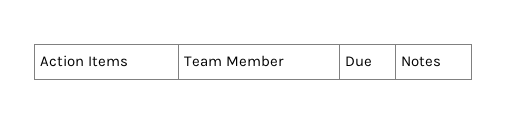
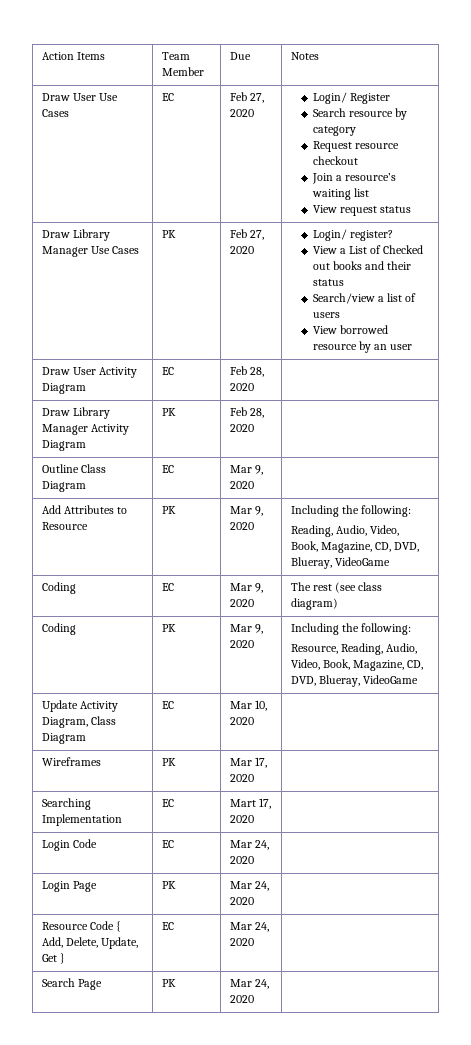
(442, 61) none -> [41,93,119,101] [41,109,69,117] [161,93,174,101] [229,92,265,103] [229,109,254,117] [312,92,390,104] [312,108,407,120] [312,126,356,136] [312,141,399,152] [312,156,358,165] [311,173,396,184] [311,188,369,200] [312,205,411,216] [41,229,111,241] [41,246,140,257] [161,230,176,238] [229,229,265,240] [229,246,254,254] [312,229,393,241] [312,245,424,254] [312,261,412,270] [312,279,344,286] [312,293,417,304] [312,312,340,318] [312,325,388,334] [312,341,413,353] [41,367,138,378] [41,383,86,394] [161,367,174,375] [229,366,265,377] [229,383,254,391] [41,407,111,419] [41,424,130,435] [41,440,86,451] [161,408,176,416] [229,407,265,418] [229,424,254,432] [41,464,107,473] [41,481,86,492] [161,465,174,473] [229,465,264,475] [229,481,254,489] [41,505,128,514] [41,522,88,530] [161,506,176,514] [229,506,264,516] [229,522,254,530] [290,505,412,517] [290,525,400,537] [290,541,420,553] [290,557,391,569] [41,582,76,594] [161,583,174,591] [229,583,264,593] [229,599,254,607] [290,582,383,593] [290,598,338,610] [41,623,76,635] [161,624,176,632] [229,624,264,634] [229,640,254,648] [290,623,412,635] [290,643,418,655] [290,659,424,671] [290,675,419,687] [41,700,119,712] [41,716,117,728] [41,733,86,744] [161,701,174,709] [229,700,268,711] [229,717,254,725] [41,757,101,766] [161,758,176,766] [229,757,268,768] [229,774,254,782] [41,798,91,810] [41,814,122,826] [161,799,174,807] [229,798,272,809] [229,815,254,823] [41,839,98,851] [161,840,174,848] [229,840,270,850] [229,856,254,864] [41,881,98,892] [161,881,176,889] [229,881,270,891] [229,897,254,905] [41,921,122,932] [41,937,139,949] [41,953,66,964] [161,922,174,930] [229,922,270,932] [229,938,254,946] [41,978,103,990] [161,979,176,987] [229,979,270,989] [229,995,254,1003] // Draw User Use Cases | EC | Feb 27, 2020 | Login/ Register // Search resource by category // Request resource checkout // Join a resource’s waiting list // View request status // Draw Library Manager Use Cases | PK | Feb 27, 2020 | Login/ register? // View a List of Checked out books and their status // Search/view a list of users // View borrowed resource by an user // Draw User Activity Diagram | EC | Feb 28, 2020 | // Draw Library Manager Activity Diagram | PK | Feb 28, 2020 | // Outline Class Diagram | EC | Mar 9, 2020 | // Add Attributes to Resource | PK | Mar 9, 2020 | Including the following: // Reading, Audio, Video, Book, Magazine, CD, DVD, Blueray, VideoGame // Coding | EC | Mar 9, 2020 | The rest (see class diagram) // Coding | PK | Mar 9, 2020 | Including the following: // Resource, Reading, Audio, Video, Book, Magazine, CD, DVD, Blueray, VideoGame // Update Activity Diagram, Class Diagram | EC | Mar 10, 2020 | // Wireframes | PK | Mar 17, 2020 | // Searching Implementation | EC | Mart 17, 2020 | // Login Code | EC | Mar 24, 2020 | // Login Page | PK | Mar 24, 2020 | // Resource Code { Add, Delete, Update, Get } | EC | Mar 24, 2020 | // Search Page | PK | Mar 24, 2020 |

